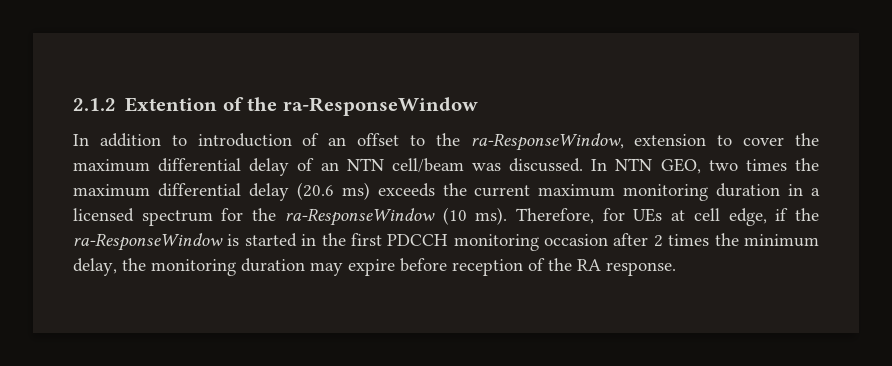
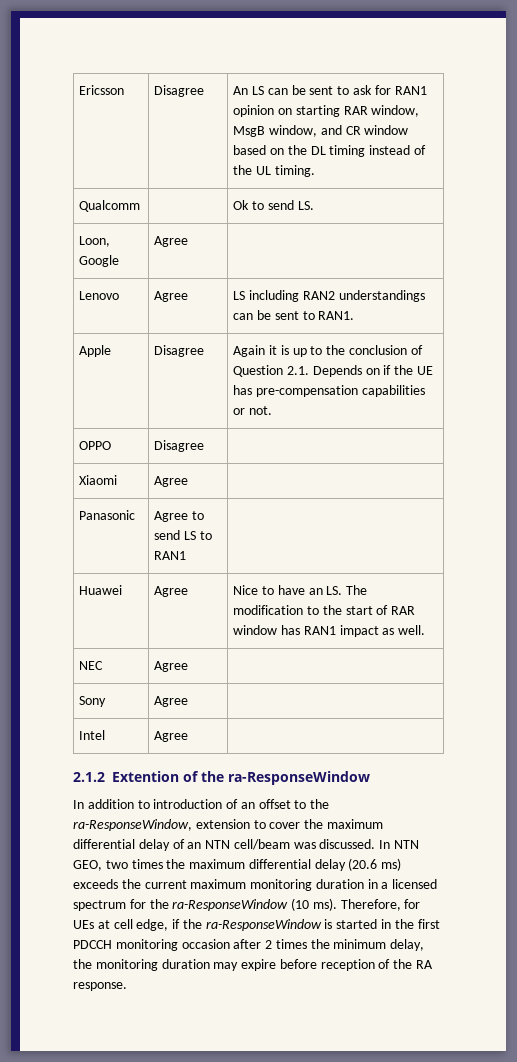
(73, 104) none -> [79,85,125,95] [154,85,205,97] [233,85,427,95] [233,105,420,117] [233,125,409,137] [233,145,426,157] [233,165,315,177] [79,200,141,212] [233,200,314,210] [79,236,111,247] [79,255,120,267] [154,236,189,247] [79,291,120,300] [154,291,189,302] [233,290,425,302] [233,310,355,320] [79,345,112,357] [154,345,205,357] [233,345,423,357] [233,365,433,377] [233,385,425,397] [233,406,273,415] [79,441,112,450] [154,440,205,452] [79,475,118,485] [154,476,189,487] [79,510,136,520] [154,511,205,522] [154,530,212,540] [154,551,187,560] [79,585,123,595] [154,586,189,597] [233,585,368,595] [233,605,416,615] [233,625,426,637] [79,661,104,670] [154,661,189,672] [79,696,107,707] [154,696,189,707] [79,730,106,740] [154,731,189,742] Ericsson | Disagree | An LS can be sent to ask for RAN1 opinion on starting RAR window, MsgB window, and CR window based on the DL timing instead of the UL timing. // Qualcomm | | Ok to send LS. // Loon, Google | Agree | // Lenovo | Agree | LS including RAN2 understandings can be sent to RAN1. // Apple | Disagree | Again it is up to the conclusion of Question 2.1. Depends on if the UE has pre-compensation capabilities or not. // OPPO | Disagree | // Xiaomi | Agree | // Panasonic | Agree to send LS to RAN1 | // Huawei | Agree | Nice to have an LS. The modification to the start of RAR window has RAN1 impact as well. // NEC | Agree | // Sony | Agree | // Intel | Agree | //

